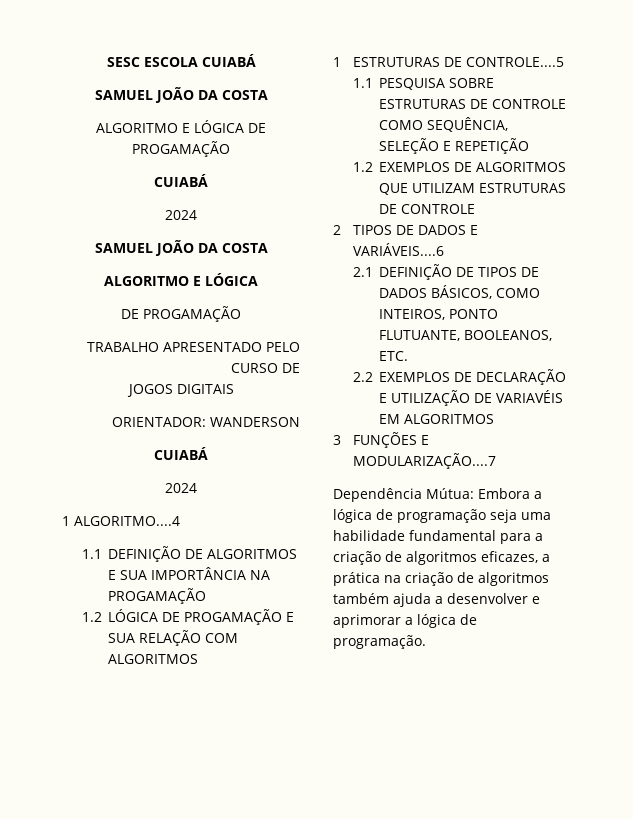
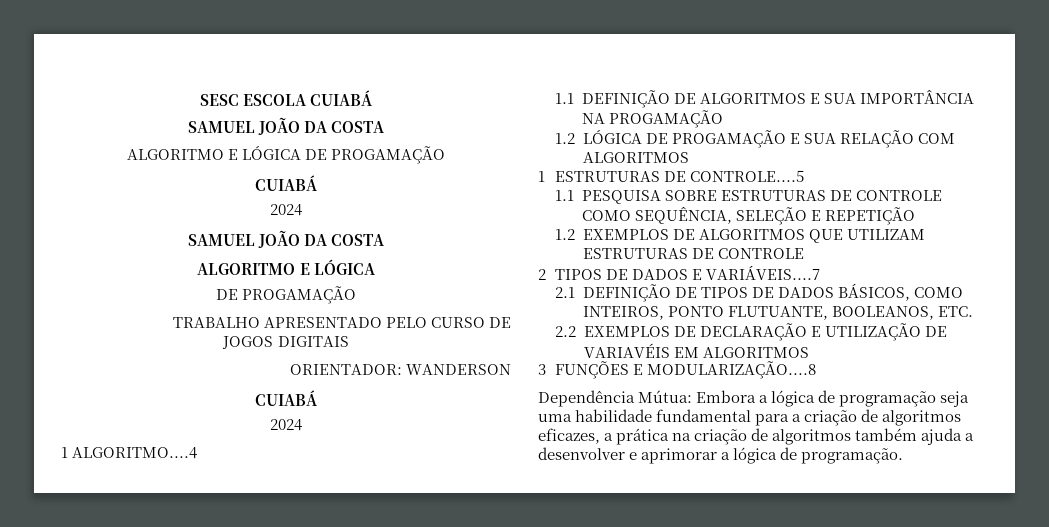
[352,243,444,256] VARIÁVEIS....6 -> [706,265,821,280] VARIÁVEIS....7
[352,453,496,469] MODULARIZAÇÃO....7 -> [647,361,817,379] MODULARIZAÇÃO....8

